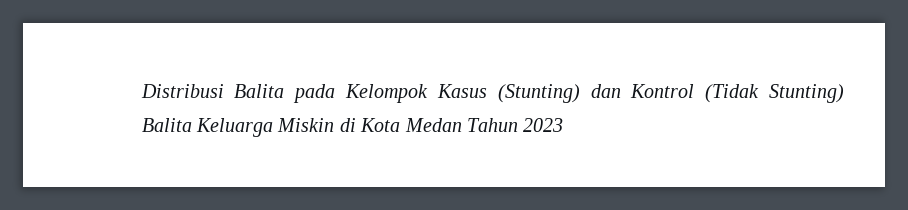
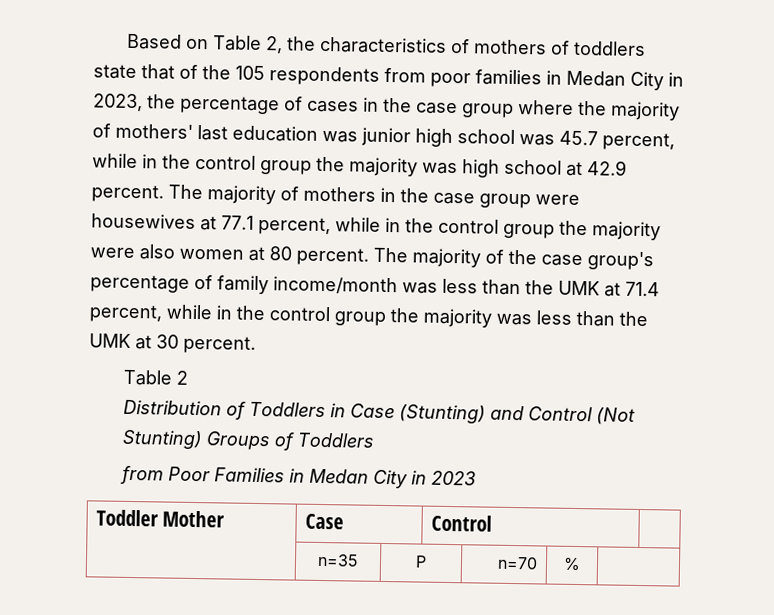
[140,84,844,103] [141,118,564,137] Distribusi Balita pada Kelompok Kasus (Stunting) dan Kontrol (Tidak Stunting) Balita Keluarga Miskin di Kota Medan Tahun 2023 -> [126,33,646,57] [93,64,684,91] [93,93,680,121] [92,123,675,151] [92,153,627,178] [91,184,580,209] [91,213,661,241] [90,244,654,271] [90,274,660,297] [89,304,648,328] [89,333,256,354] [122,369,188,386] [122,399,636,425] [121,429,375,451] [119,465,476,489] [95,509,226,528] [304,513,344,530] [430,514,492,532] [317,553,359,567] [415,555,427,568] [497,556,539,570] [563,557,581,572] Based on Table 2, the characteristics of mothers of toddlers state that of the 105 respondents from poor families in Medan City in 2023, the percentage of cases in the case group where the majority of mothers' last education was junior high school was 45.7 percent, while in the control group the majority was high school at 42.9 percent. The majority of mothers in the case group were housewives at 77.1 percent, while in the control group the majority were also women at 80 percent. The majority of the case group's percentage of family income/month was less than the UMK at 71.4 percent, while in the control group the majority was less than the UMK at 30 percent. // Table 2 // Distribution of Toddlers in Case (Stunting) and Control (Not Stunting) Groups of Toddlers // from Poor Families in Medan City in 2023 // Toddler Mother | Case | Control | // | n=35 | P | n=70 | % |

